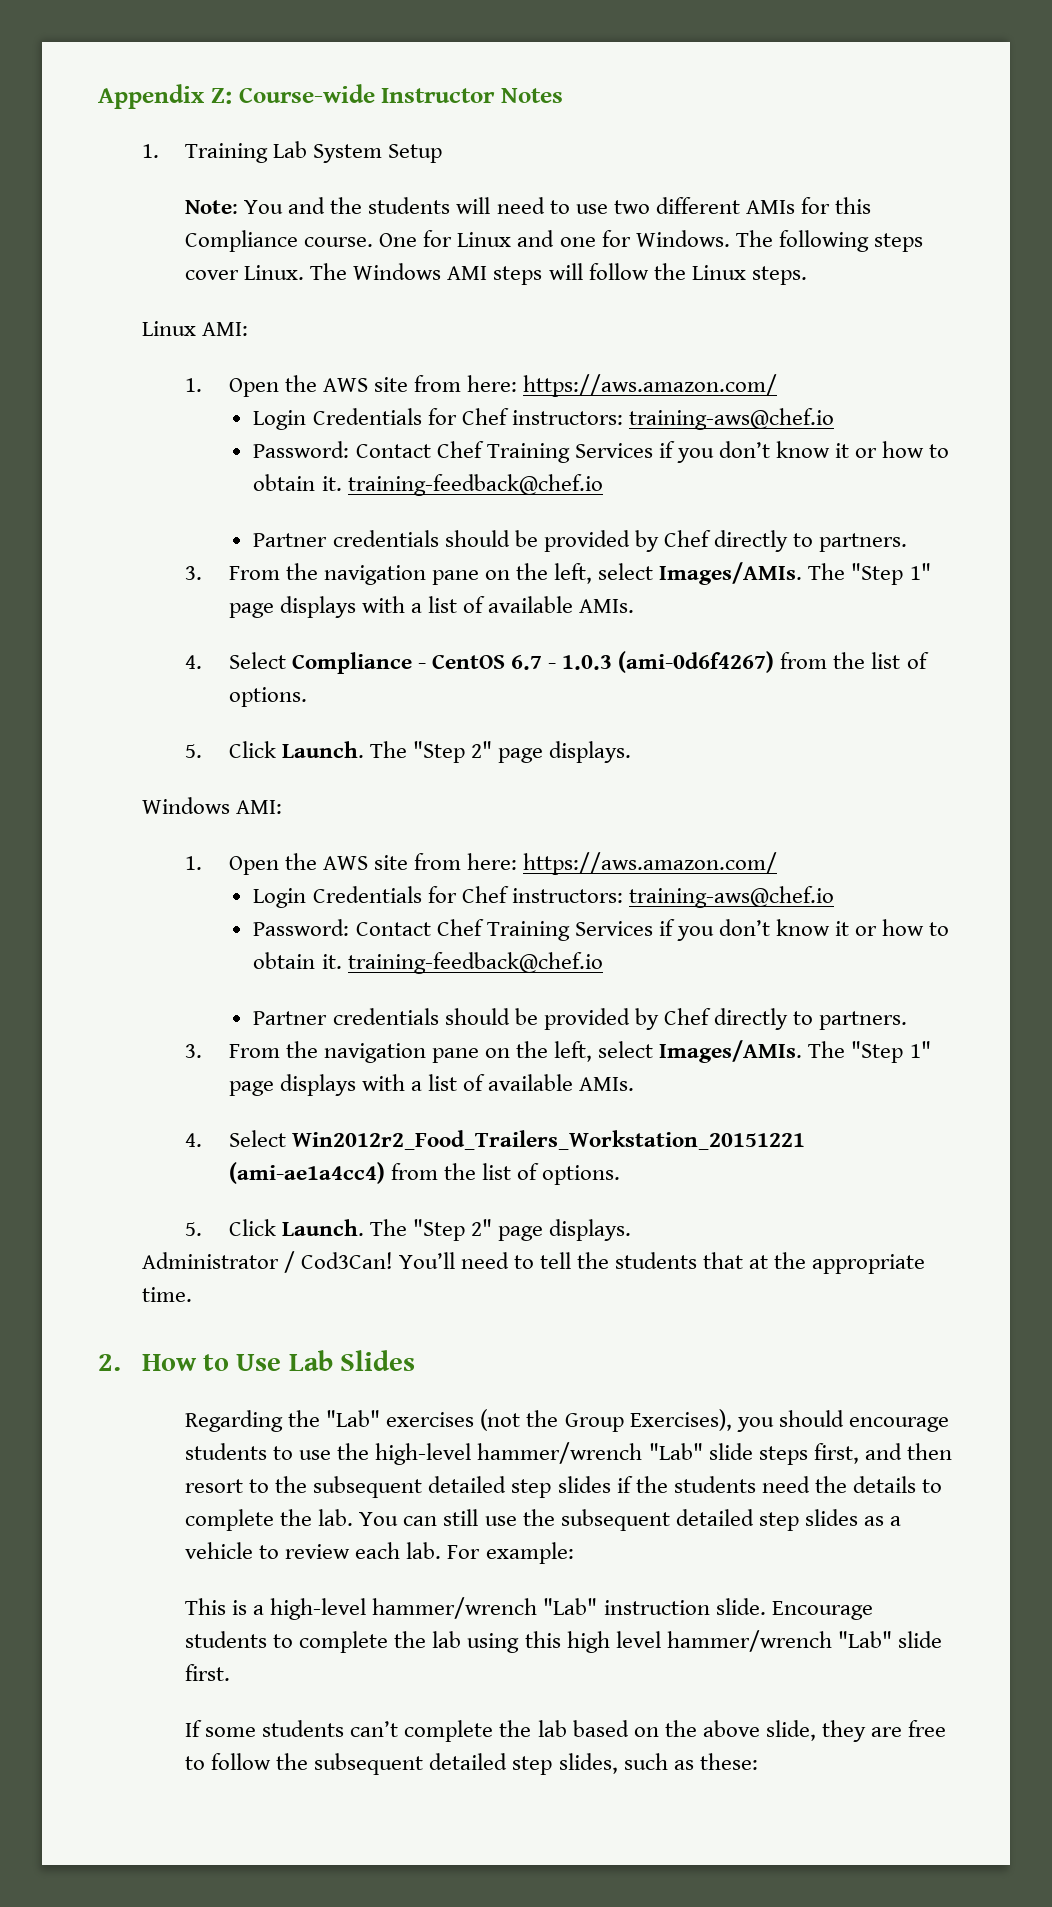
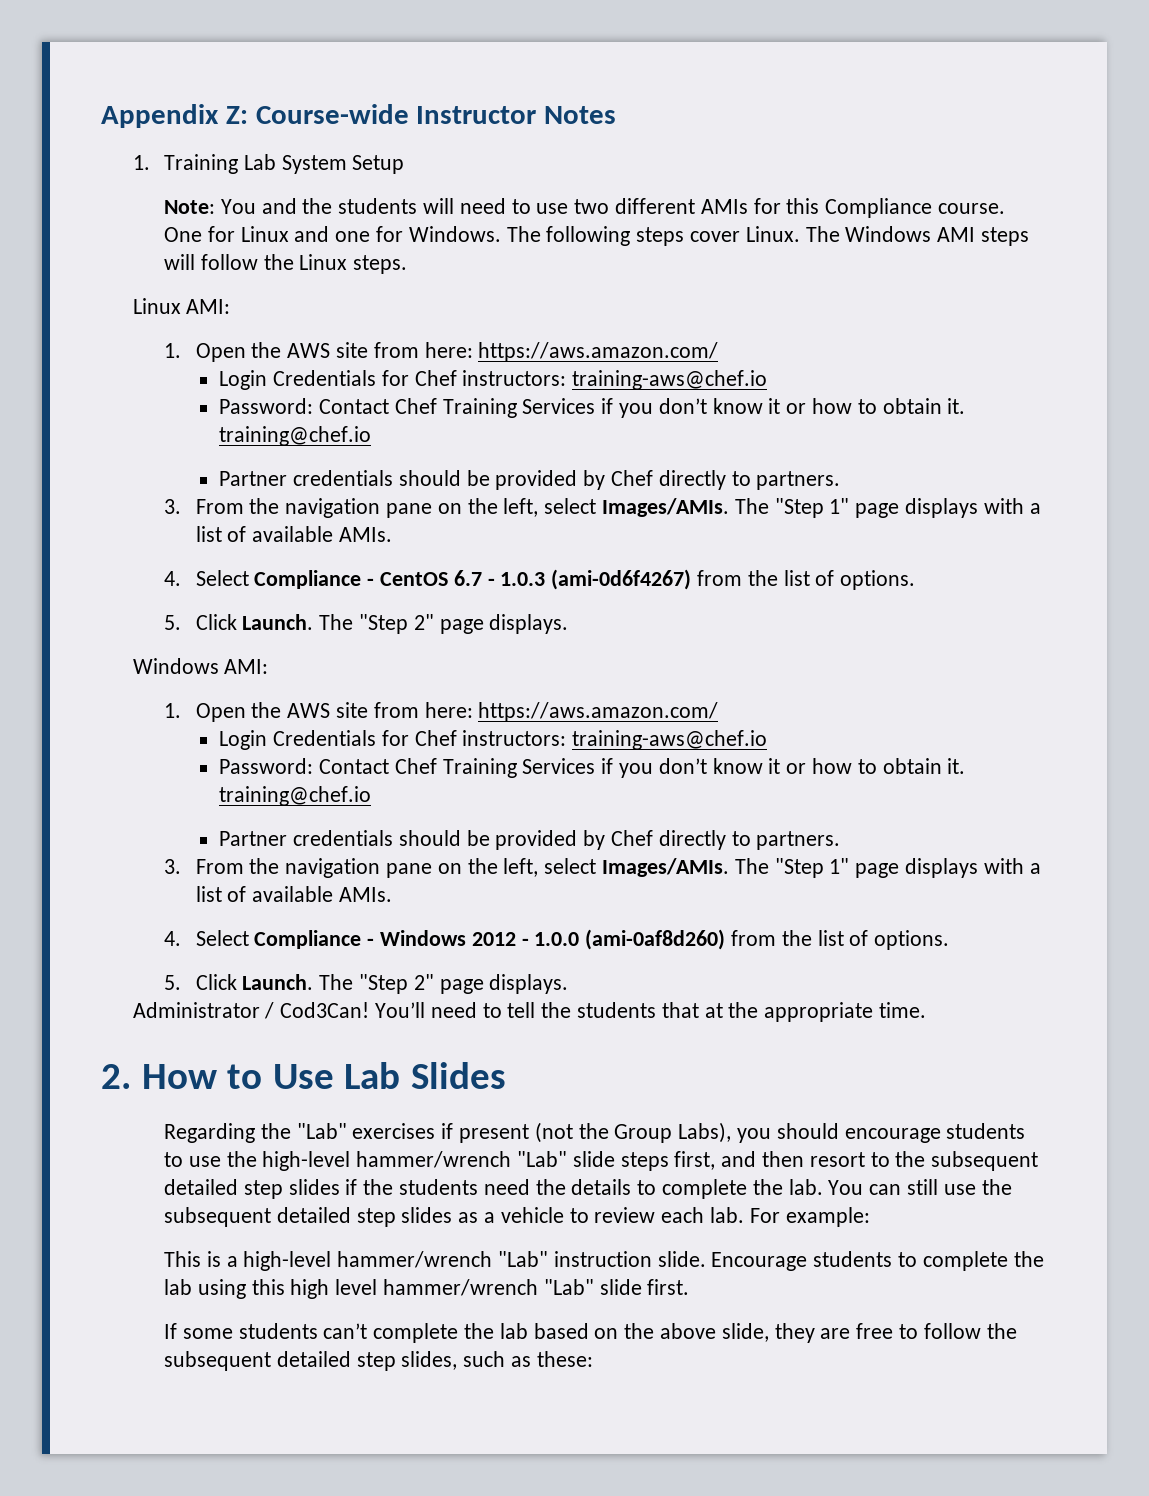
[347,474,603,496] training-feedback@chef.io -> [219,426,372,446] training@chef.io
[347,952,603,974] training-feedback@chef.io -> [219,786,372,806] training@chef.io
[291,1130,805,1150] [228,1162,385,1184] Win2012r2_Food_Trailers_Workstation_20151221 (ami-ae1a4cc4) -> [254,929,726,950] Compliance - Windows 2012 - 1.0.0 (ami-0af8d260)
(475, 1419) none -> [441,1123,530,1143] if present
[629,1409,732,1431] Exercises), -> [678,1122,732,1143] Labs),

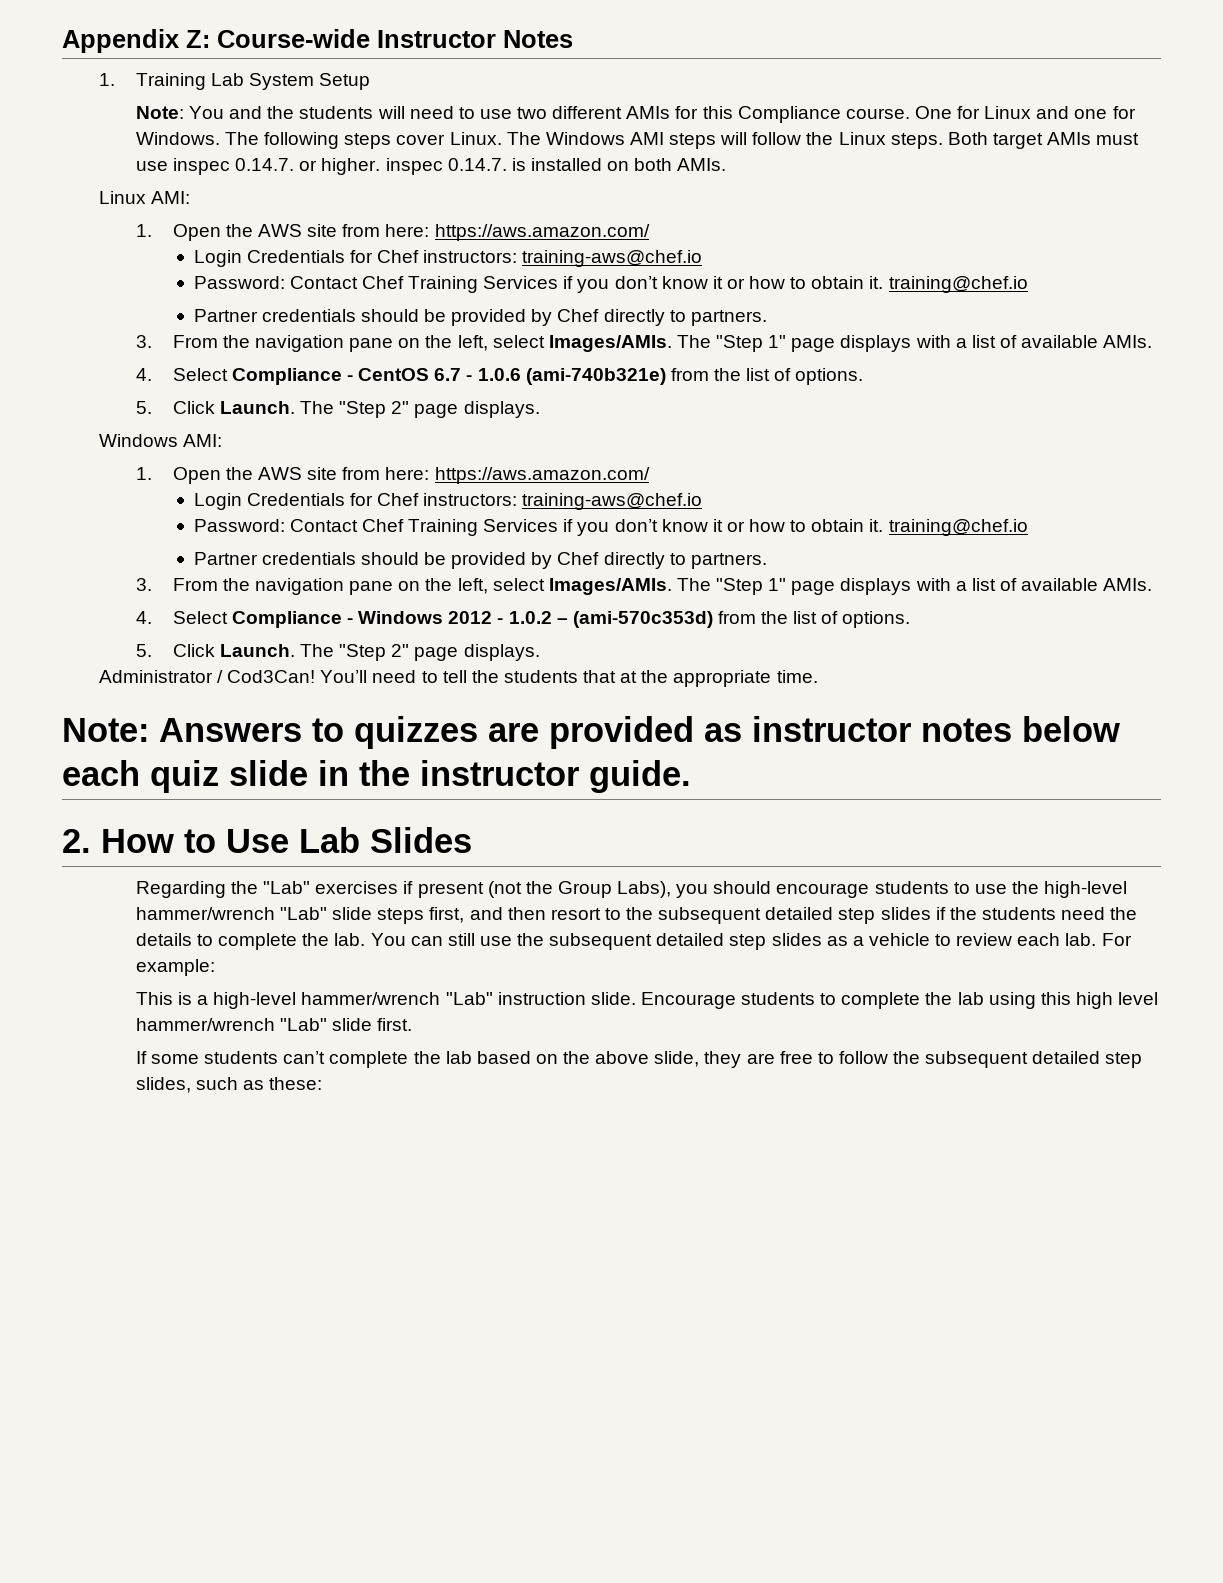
(408, 264) none -> [947,132,1140,149] [135,158,727,175] Both target AMIs must use inspec 0.14.7. or higher. inspec 0.14.7. is installed on both AMIs.
[500,569,692,590] 1.0.3 (ami-0d6f4267) -> [477,368,666,385] 1.0.6 (ami-740b321e)
[534,929,726,950] 1.0.0 (ami-0af8d260) -> [508,611,713,628] 1.0.2 – (ami-570c353d)
(926, 1010) none -> [62,716,1120,749] [62,760,691,793] // Note: Answers to quizzes are provided as instructor notes below each quiz slide in the instructor guide.

